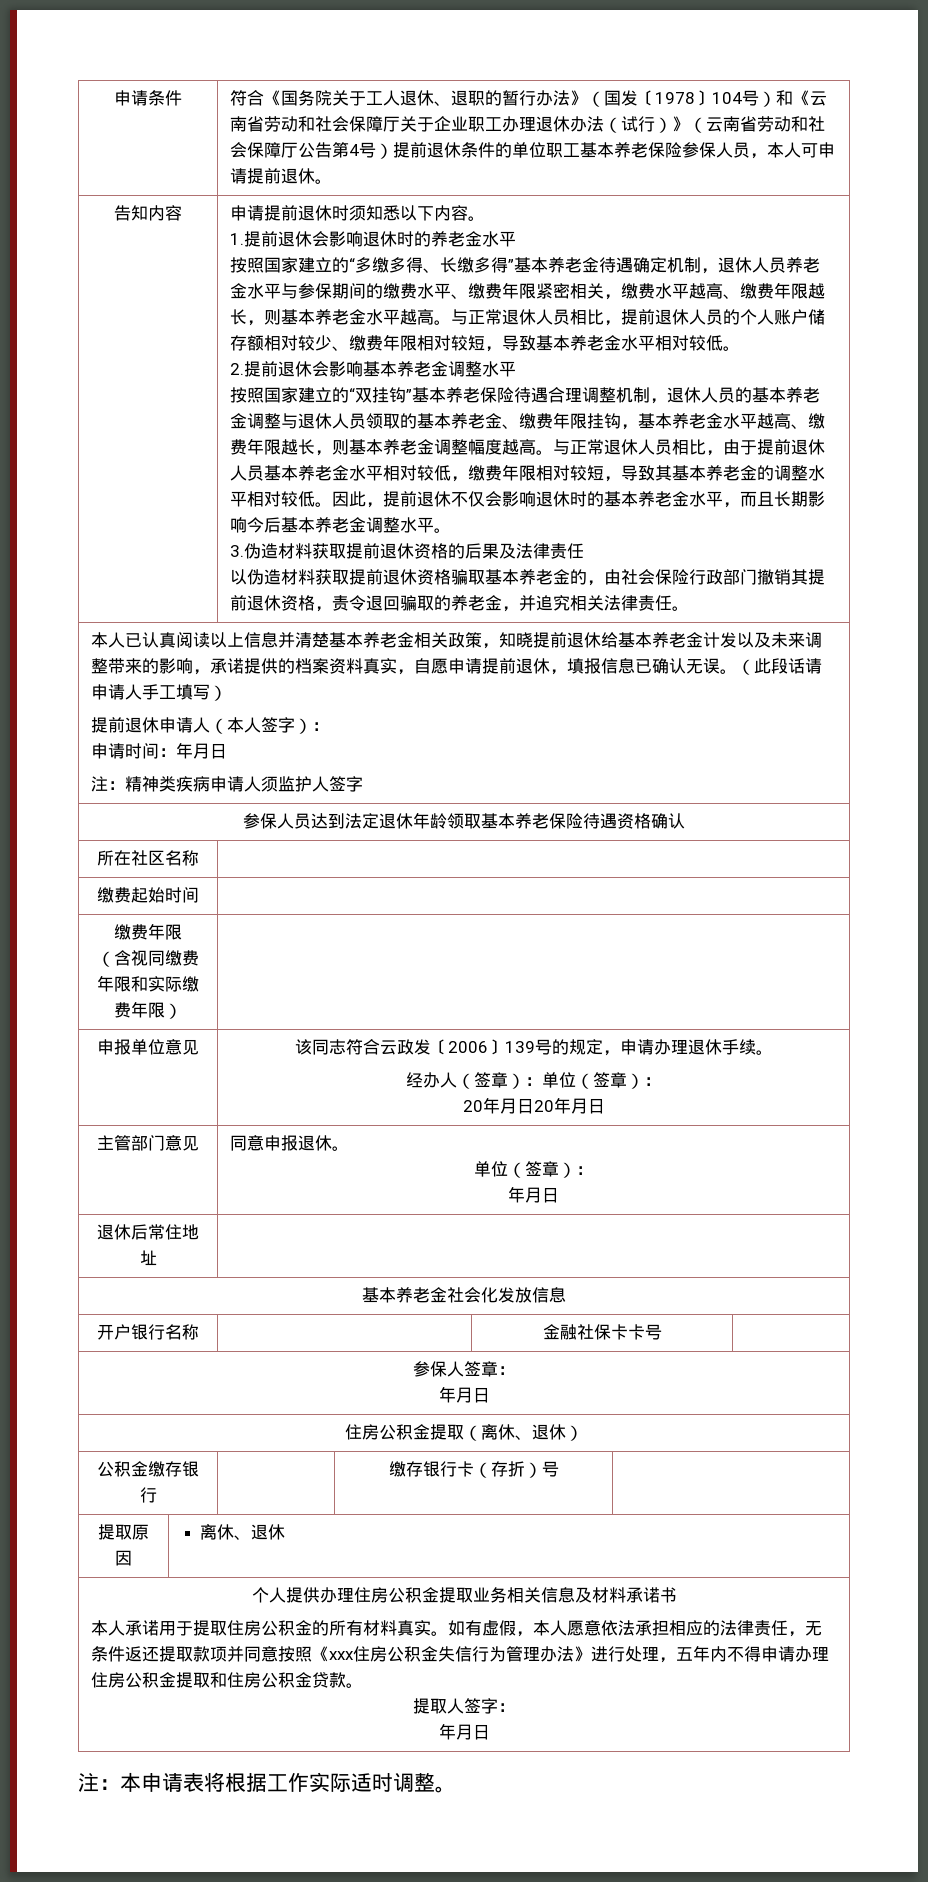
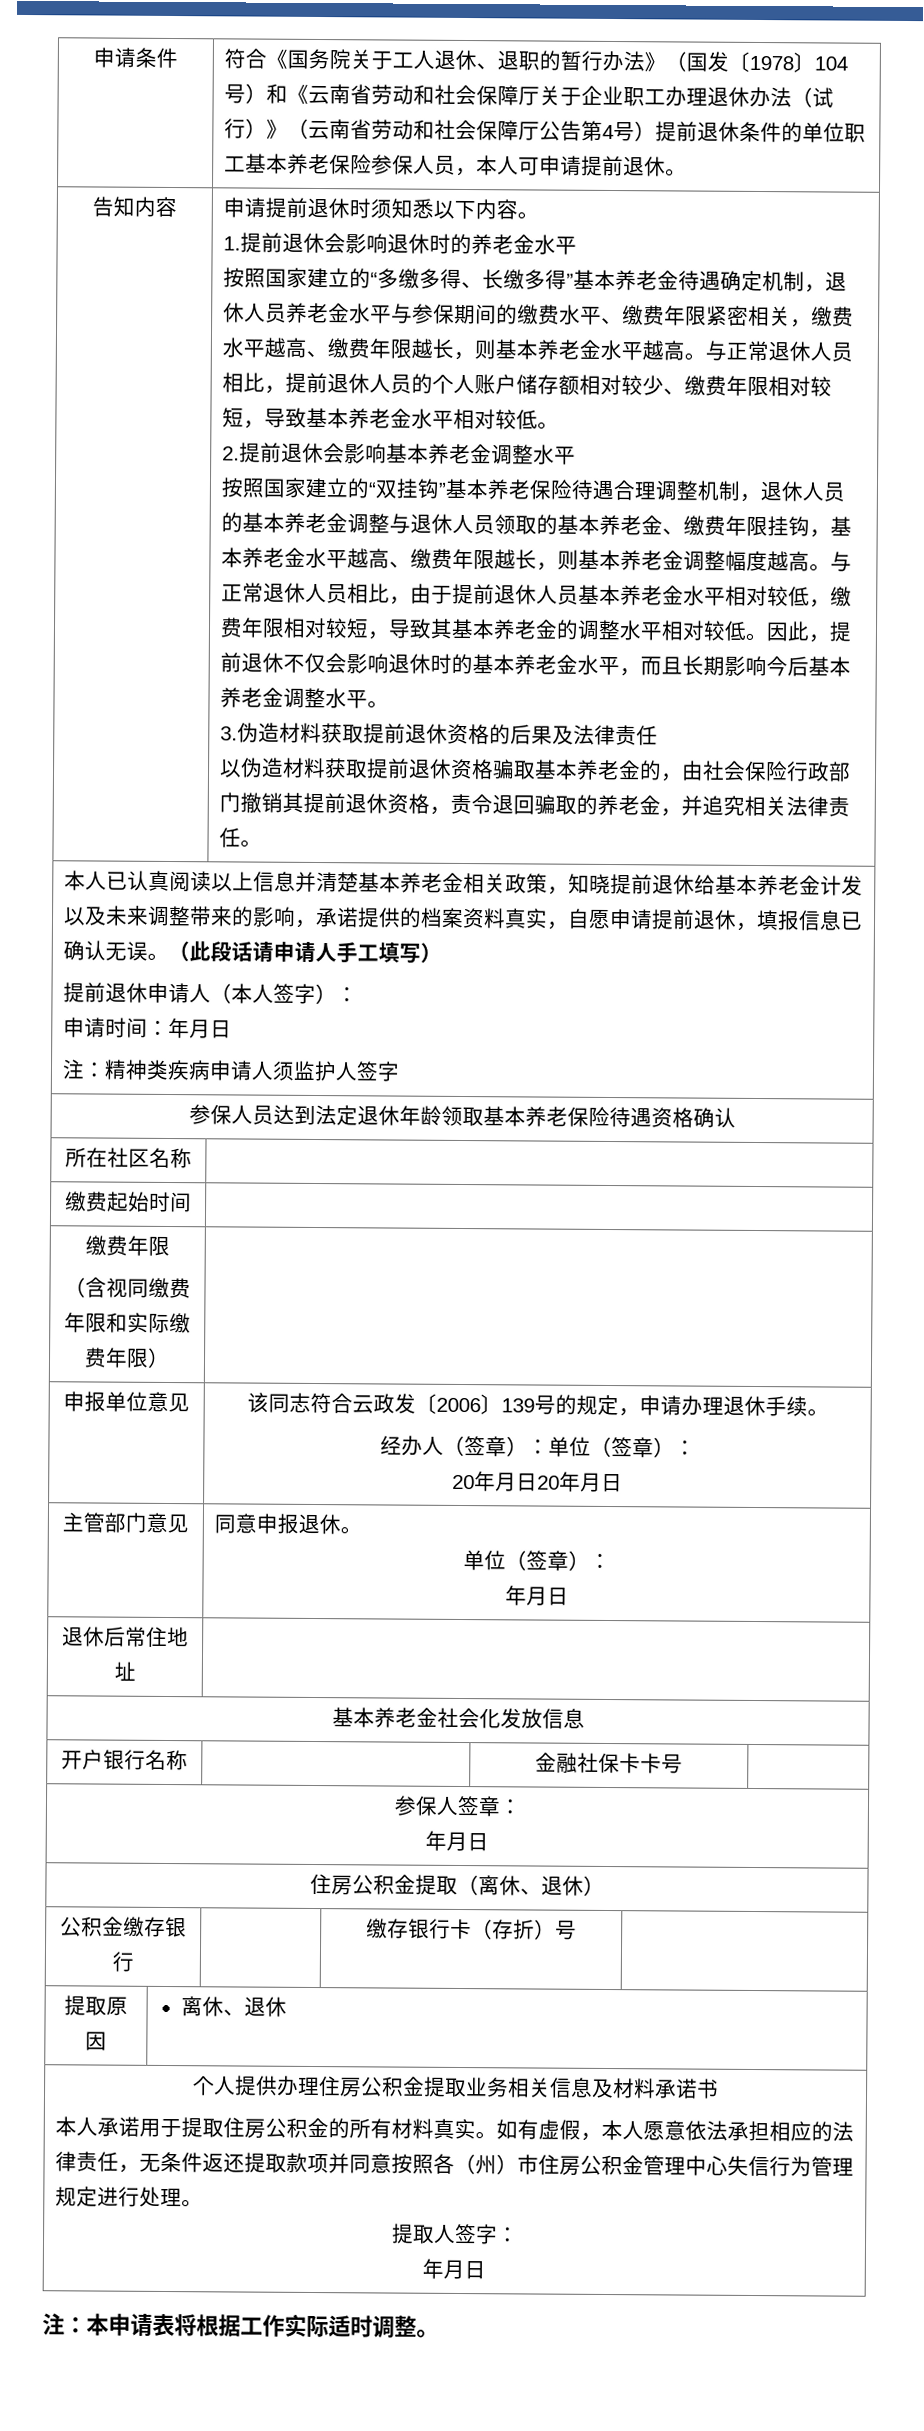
[312,1646,439,1662] 《xxx住房公积金 -> [433,2153,729,2176] 各（州）市住房公积金管理中心
[540,1646,592,1662] 办法》 -> [55,2186,99,2207] 规定
[659,1645,830,1663] [91,1672,347,1688] ，五年内不得申请办理住房公积金提取和住房公积金贷款 -> (183, 2197) none

